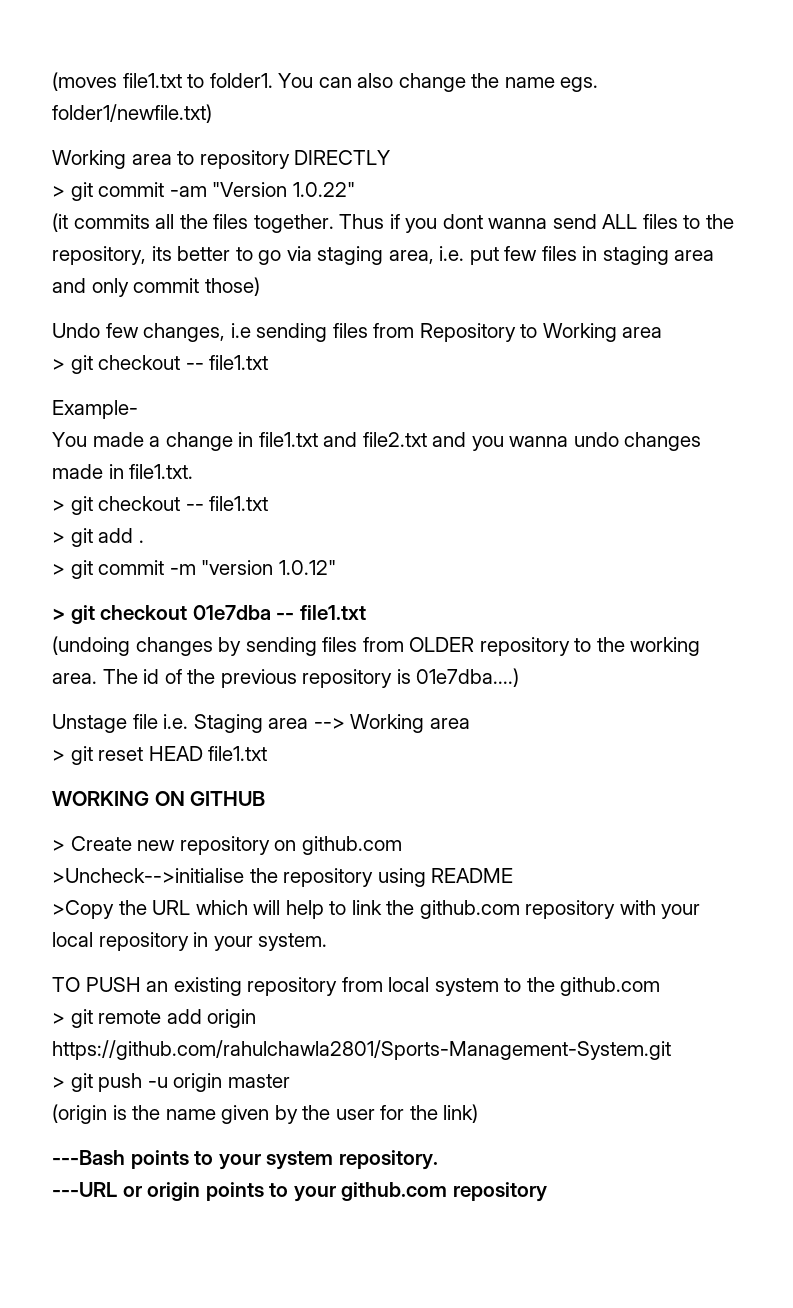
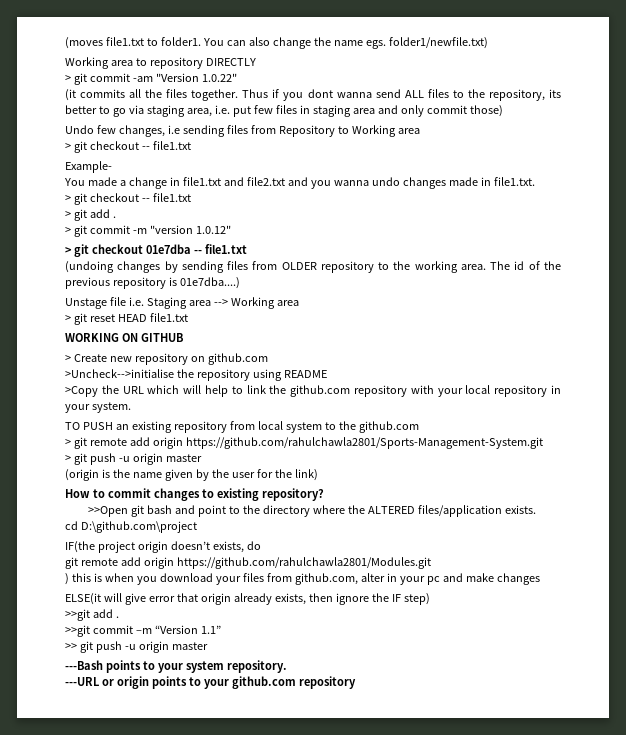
(479, 1113) none -> [65,488,324,501] [88,505,536,517] [65,521,197,533] [65,541,261,553] [65,557,431,569] [65,573,540,585] [65,593,430,605] [65,609,119,621] [65,625,221,637] [65,641,208,653] // How to commit changes to existing repository? // >>Open git bash and point to the directory where the ALTERED files/application exists. // cd D:\github.com\project // IF(the project origin doesn’t exists, do // git remote add origin https://github.com/rahulchawla2801/Modules.git // ) this is when you download your files from github.com, alter in your pc and make changes // ELSE(it will give error that origin already exists, then ignore the IF step) // >>git add . // >>git commit –m “Version 1.1” // >> git push -u origin master

